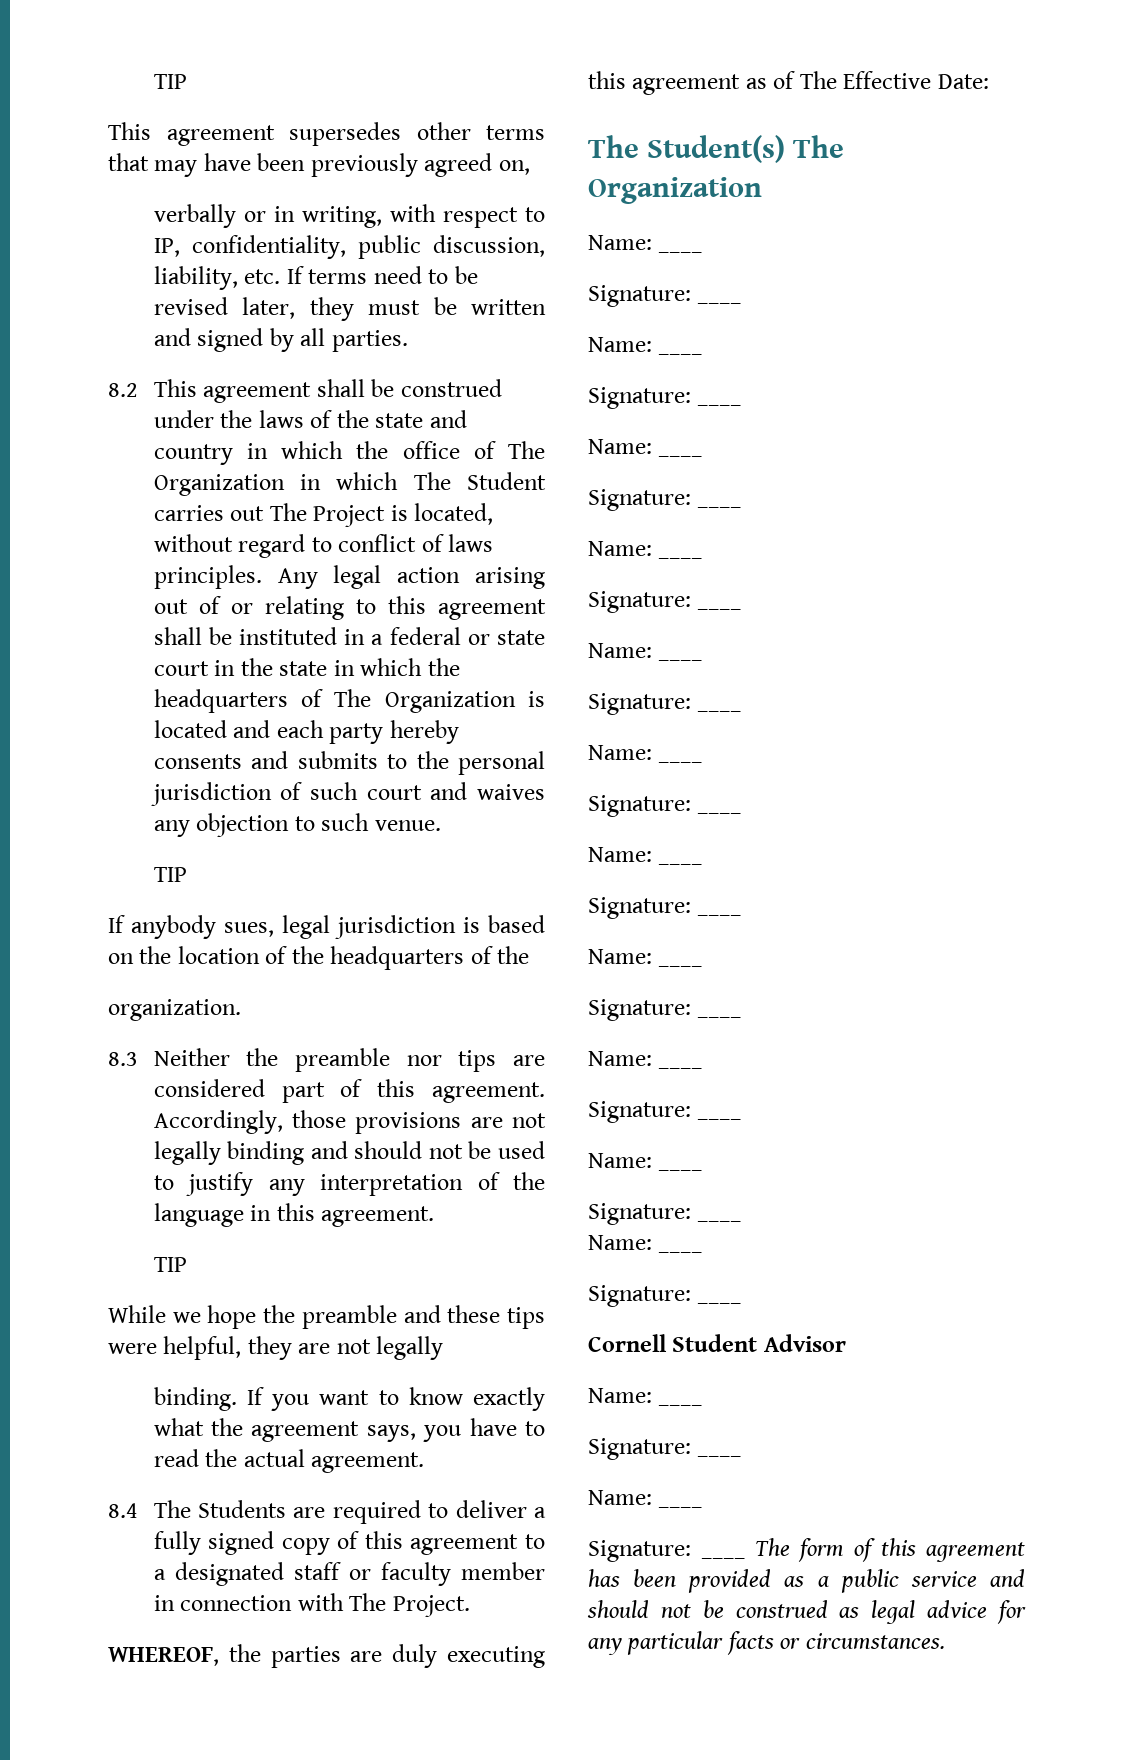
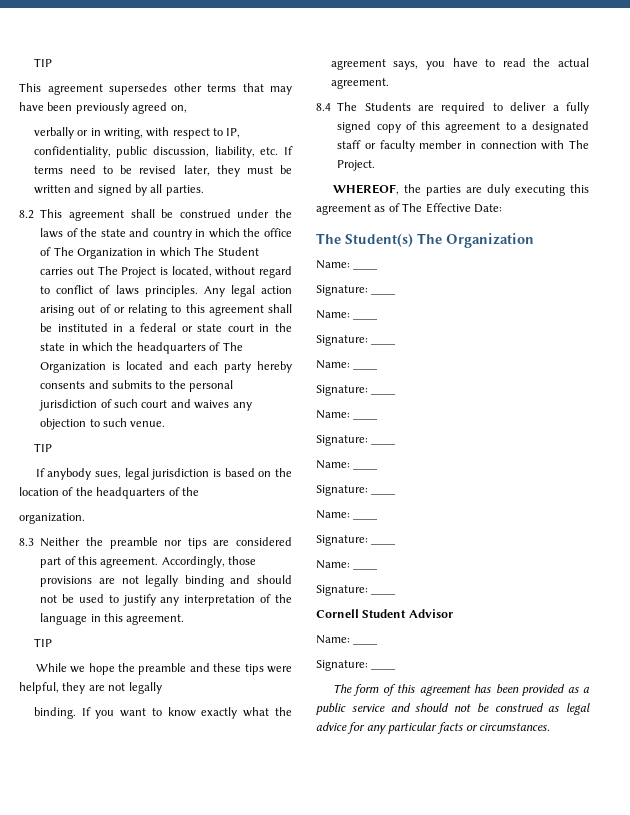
[588,949,652,964] [658,964,703,967] [588,999,742,1021] [588,1051,652,1066] [658,1066,703,1069] [588,1101,742,1123] [588,1153,652,1168] [658,1168,703,1171] [588,1203,742,1225] [588,1235,652,1250] [658,1250,703,1253] [588,1285,742,1307] // Name: ____ // Signature: ____ // Name: ____ // Signature: ____ // Name: ____ // Signature: ____ // Name: ____ // Signature: ____ -> (397, 594) none
[588,1490,652,1505] [658,1505,703,1508] [588,1540,745,1562] Name: ____ // Signature: ____ -> (397, 669) none

